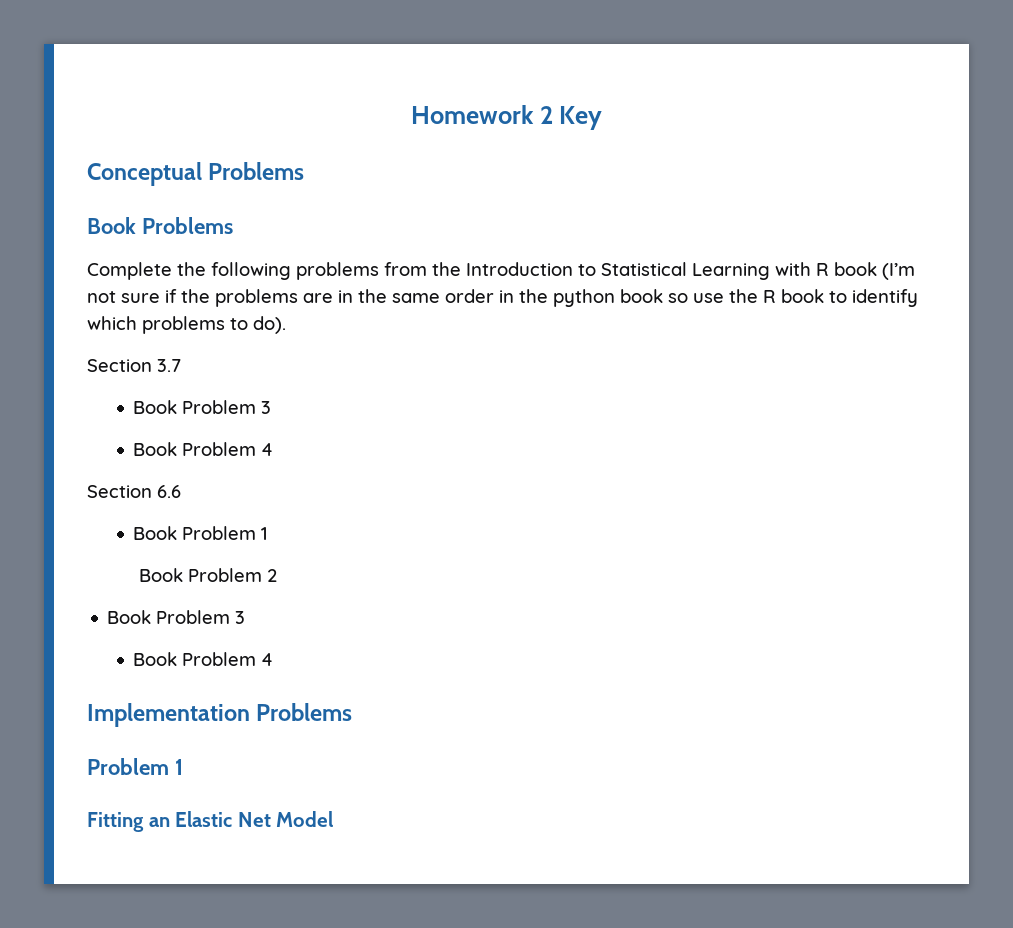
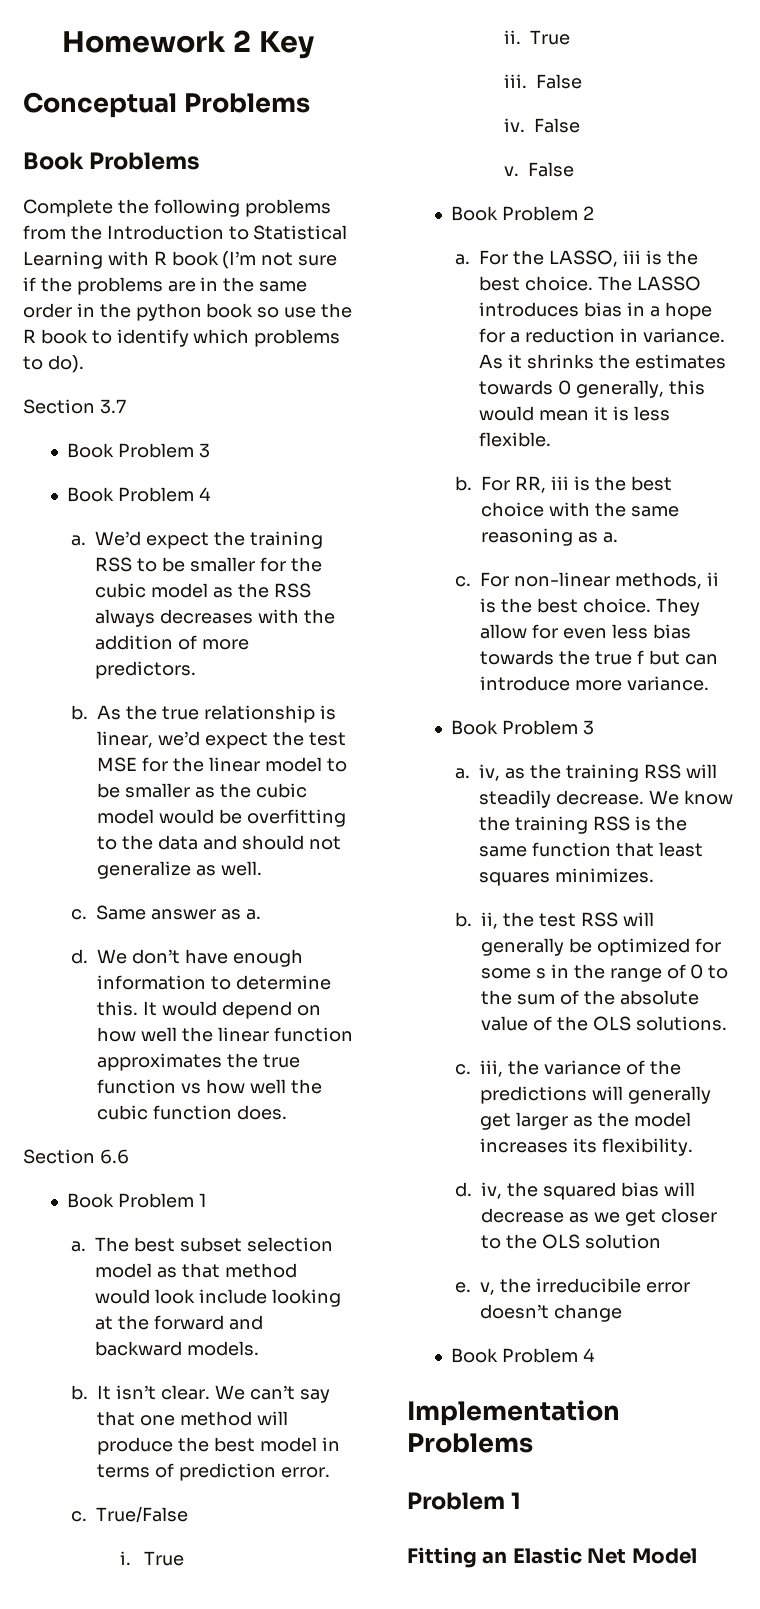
(274, 449) none -> [71,531,324,549] [95,557,322,572] [95,583,311,598] [95,609,336,627] [95,635,250,650] [95,661,197,679] [71,705,336,723] [97,731,346,749] [97,757,347,772] [97,783,307,798] [97,809,346,827] [97,835,341,850] [97,861,263,879] [71,905,261,920] [71,949,303,967] [97,975,332,990] [97,1001,321,1019] [97,1027,353,1042] [97,1053,301,1071] [97,1079,322,1094] [97,1105,288,1120] // a. We’d expect the training RSS to be smaller for the cubic model as the RSS always decreases with the addition of more predictors. // b. As the true relationship is linear, we’d expect the test MSE for the linear model to be smaller as the cubic model would be overfitting to the data and should not generalize as well. // c. Same answer as a. // d. We don’t have enough information to determine this. It would depend on how well the linear function approximates the true function vs how well the cubic function does.
[138,568,277,582] [107,610,246,624] Book Problem 2 // Book Problem 3 -> [71,1237,334,1252] [95,1263,298,1278] [95,1289,342,1307] [95,1315,264,1330] [95,1341,260,1356] [71,1385,330,1403] [97,1411,288,1426] [97,1437,340,1455] [97,1463,330,1481] [71,1506,189,1523] [119,1551,184,1566] [503,30,570,45] [503,74,582,89] [503,118,580,133] [503,162,574,177] [450,206,594,221] [455,250,698,267] [479,276,702,291] [479,302,712,320] [479,328,725,343] [479,354,726,369] [479,380,706,398] [479,406,670,421] [479,432,552,447] [455,476,672,493] [481,502,679,517] [481,528,619,546] [455,572,719,589] [480,598,700,616] [480,624,691,639] [480,650,718,665] [480,676,710,691] [450,720,594,735] [455,764,717,782] [479,790,734,808] [479,816,687,834] [479,842,704,857] [479,868,655,886] [455,912,654,929] [481,938,721,956] [481,964,729,982] [481,990,699,1005] [481,1016,727,1031] [455,1060,681,1077] [480,1086,712,1104] [480,1112,691,1130] [480,1138,694,1156] [455,1182,695,1200] [481,1208,717,1226] [481,1234,661,1249] [455,1278,690,1295] [480,1304,623,1322] a. The best subset selection model as that method would look include looking at the forward and backward models. // b. It isn’t clear. We can’t say that one method will produce the best model in terms of prediction error. // c. True/False // i. True // ii. True // iii. False // iv. False // v. False // Book Problem 2 // a. For the LASSO, iii is the best choice. The LASSO introduces bias in a hope for a reduction in variance. As it shrinks the estimates towards 0 generally, this would mean it is less flexible. // b. For RR, iii is the best choice with the same reasoning as a. // c. For non-linear methods, ii is the best choice. They allow for even less bias towards the true f but can introduce more variance. // Book Problem 3 // a. iv, as the training RSS will steadily decrease. We know the training RSS is the same function that least squares minimizes. // b. ii, the test RSS will generally be optimized for some s in the range of 0 to the sum of the absolute value of the OLS solutions. // c. iii, the variance of the predictions will generally get larger as the model increases its flexibility. // d. iv, the squared bias will decrease as we get closer to the OLS solution // e. v, the irreducibile error doesn’t change

